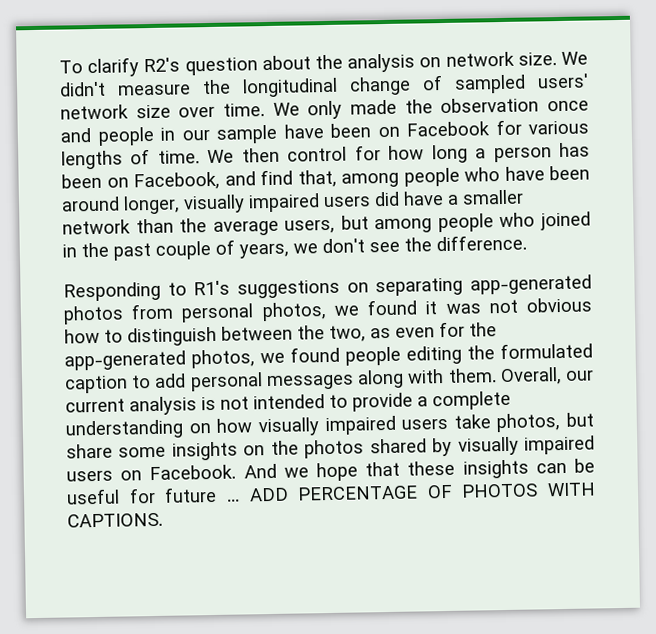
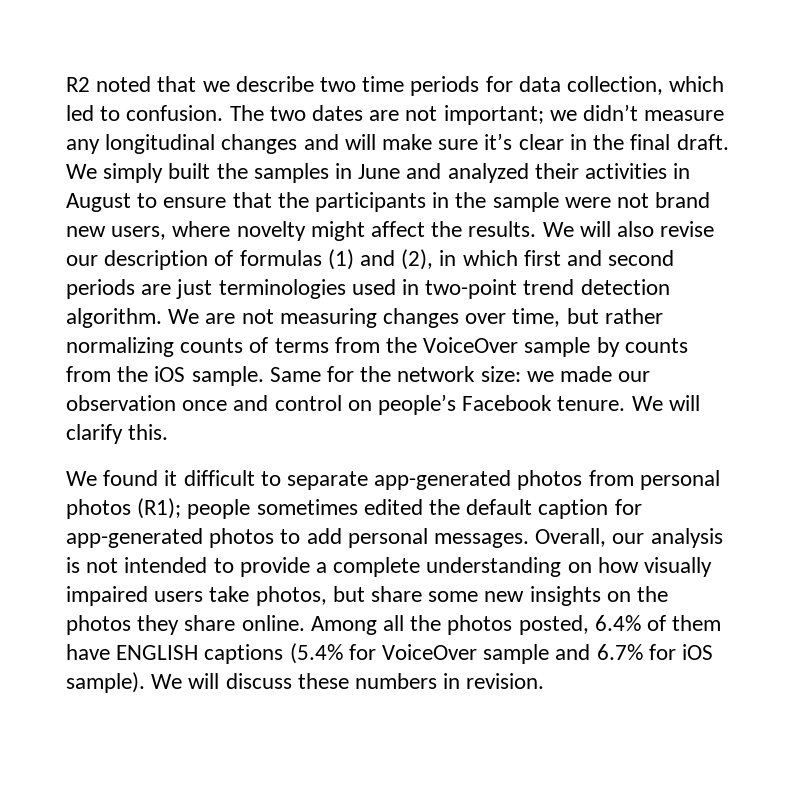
[59,51,588,78] [59,73,589,98] [60,97,589,120] [60,119,589,146] [61,142,590,170] [61,165,590,191] [61,189,524,215] [62,211,591,236] [62,234,527,261] [63,274,592,302] [63,297,592,325] [64,321,497,347] [64,342,593,371] [64,368,497,394] To clarify R2's question about the analysis on network size. We didn't measure the longitudinal change of sampled users' network size over time. We only made the observation once and people in our sample have been on Facebook for various lengths of time. We then control for how long a person has been on Facebook, and find that, among people who have been around longer, visually impaired users did have a smaller network than the average users, but among people who joined in the past couple of years, we don't see the difference. // Responding to R1's suggestions on separating app-generated photos from personal photos, we found it was not obvious how to distinguish between the two, as even for the app-generated photos, we found people editing the formulated caption to add personal messages along with them. -> [66,76,725,96] [66,104,725,125] [66,133,729,154] [66,163,691,183] [66,192,711,212] [66,221,715,241] [66,249,675,270] [66,279,670,299] [66,308,663,328] [66,337,688,357] [66,366,651,386] [66,394,700,415] [66,424,169,444] [66,470,720,490] [66,498,642,519] [66,528,530,548] R2 noted that we describe two time periods for data collection, which led to confusion. The two dates are not important; we didn’t measure any longitudinal changes and will make sure it’s clear in the final draft. We simply built the samples in June and analyzed their activities in August to ensure that the participants in the sample were not brand new users, where novelty might affect the results. We will also revise our description of formulas (1) and (2), in which first and second periods are just terminologies used in two-point trend detection algorithm. We are not measuring changes over time, but rather normalizing counts of terms from the VoiceOver sample by counts from the iOS sample. Same for the network size: we made our observation once and control on people’s Facebook tenure. We will clarify this. // We found it difficult to separate app-generated photos from personal photos (R1); people sometimes edited the default caption for app-generated photos to add personal messages.
[65,398,125,413] current -> (645, 538) none
(167, 452) none -> [484,591,525,602] new
[369,435,596,457] [66,458,595,482] [66,482,596,505] [67,512,163,528] shared by visually impaired users on Facebook. And we hope that these insights can be useful for future ... ADD PERCENTAGE OF PHOTOS WITH CAPTIONS. -> [137,615,722,635] [66,643,714,664] [66,672,545,693] they share online. Among all the photos posted, 6.4% of them have ENGLISH captions (5.4% for VoiceOver sample and 6.7% for iOS sample). We will discuss these numbers in revision.

